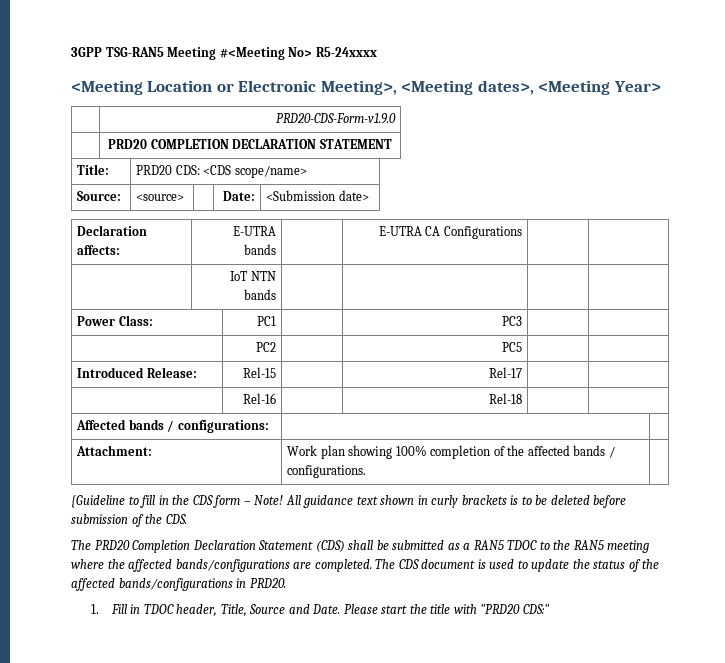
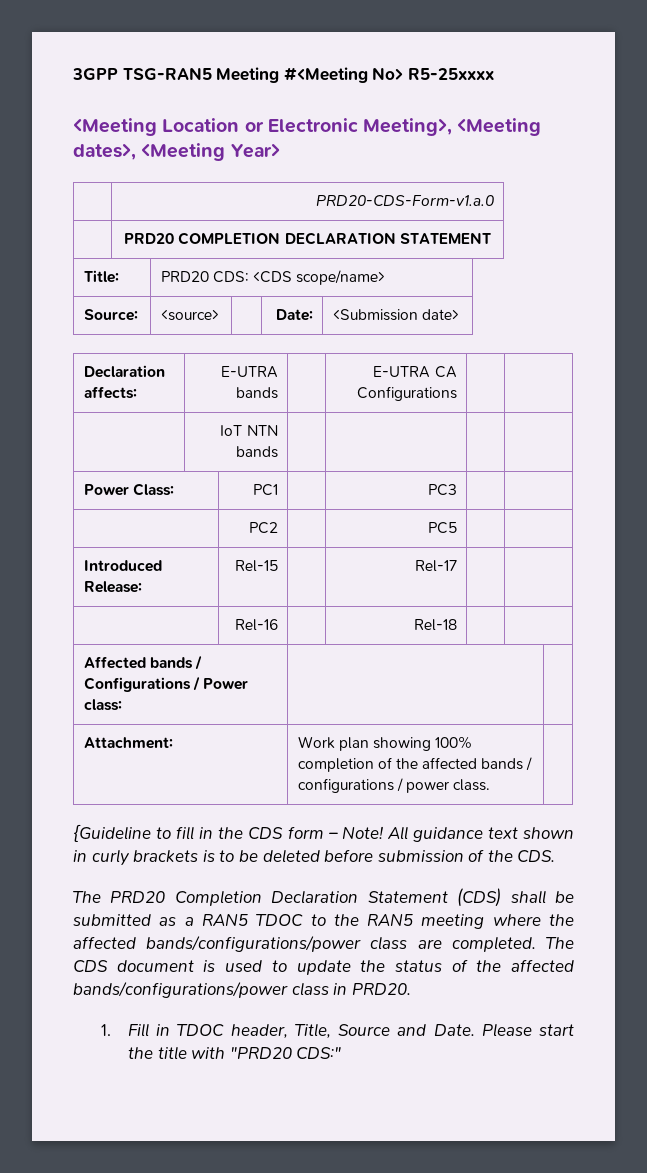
[315,47,377,57] R5-24xxxx -> [407,68,494,80] R5-25xxxx
[275,113,396,124] PRD20-CDS-Form-v1.9.0 -> [315,195,494,206] PRD20-CDS-Form-v1.a.0
[177,420,269,433] configurations: -> [83,676,248,692] [83,699,122,711] Configurations / Power class:
[287,465,367,478] configurations. -> [297,778,491,793] configurations / power class.
[175,559,290,572] bands/configurations -> [146,935,408,952] bands/configurations/power class
[118,578,233,591] bands/configurations -> [73,981,329,998] bands/configurations/power class

